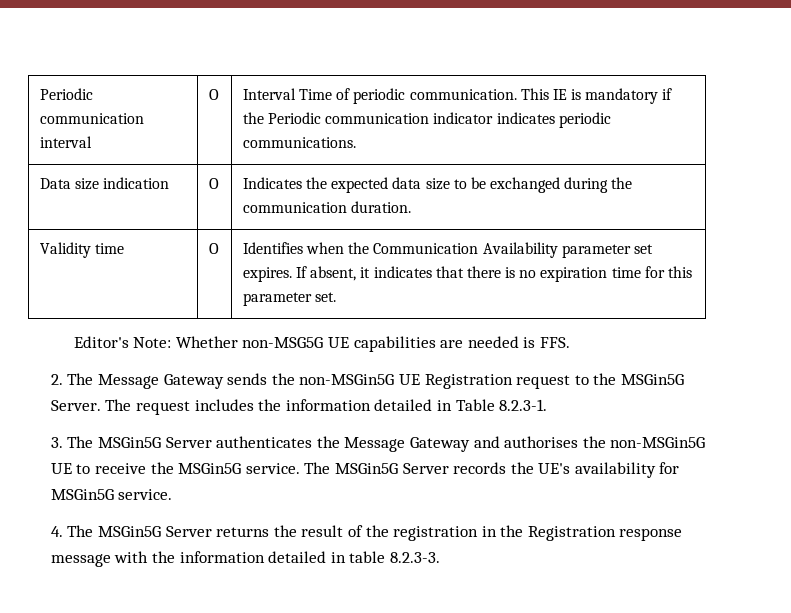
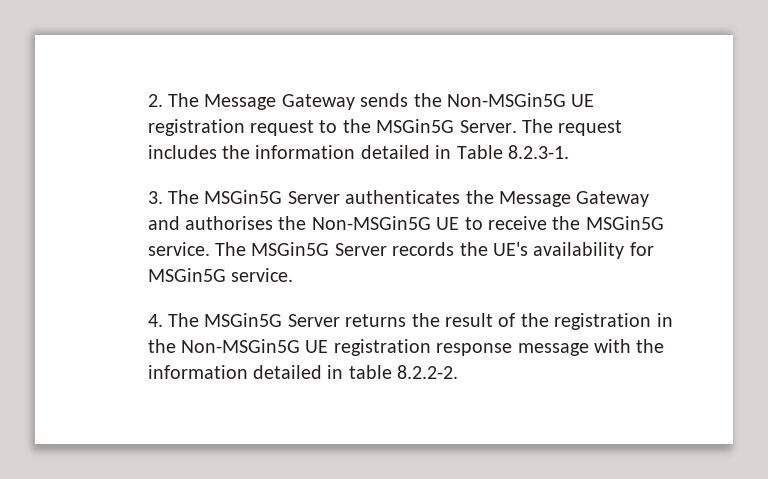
[39,88,93,100] [39,113,144,124] [39,136,92,148] [208,89,219,100] [242,88,673,104] [242,112,611,128] [242,137,356,148] [39,177,170,190] [208,178,219,189] [242,177,633,193] [242,201,411,213] [39,242,124,258] [208,243,219,254] [242,242,653,258] [242,266,692,282] [242,292,336,306] [73,336,570,352] Periodic communication interval | O | Interval Time of periodic communication. This IE is mandatory if the Periodic communication indicator indicates periodic communications. // Data size indication | O | Indicates the expected data size to be exchanged during the communication duration. // Validity time | O | Identifies when the Communication Availability parameter set expires. If absent, it indicates that there is no expiration time for this parameter set. // Editor's Note: Whether non-MSG5G UE capabilities are needed is FFS. // -> (147, 100) none
[299,374,513,389] non-MSGin5G UE Registration -> [446,93,595,107] [147,119,245,136] Non-MSGin5G UE registration
[610,437,706,448] non-MSGin5G -> [311,216,431,230] Non-MSGin5G
[527,526,616,541] Registration -> [180,339,431,356] Non-MSGin5G UE registration
[389,552,440,563] 8.2.3-3. -> [397,365,459,379] 8.2.2-2.

